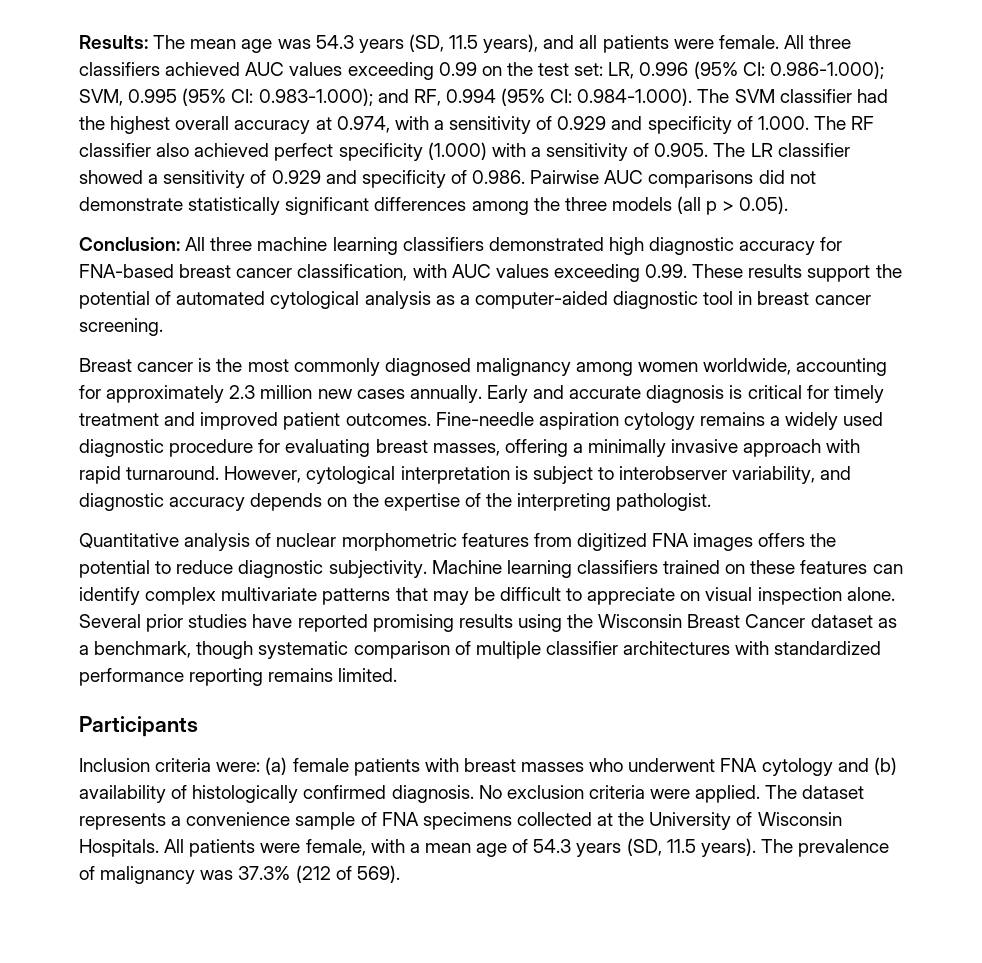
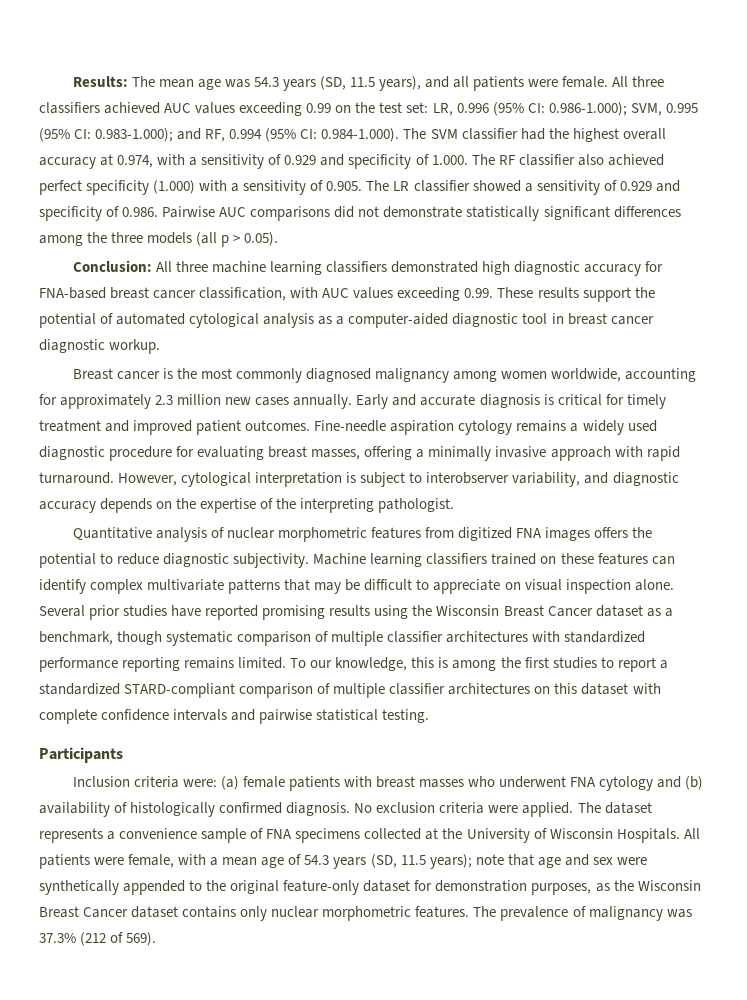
[79,318,163,336] screening. -> [39,339,161,354] diagnostic workup.
(398, 675) none -> [290,657,668,672] [39,683,661,698] [39,709,430,724] To our knowledge, this is among the first studies to report a standardized STARD-compliant comparison of multiple classifier architectures on this dataset with complete confidence intervals and pairwise statistical testing.
[700,838,756,857] years). -> [429,854,647,869] [39,880,701,895] [39,906,470,921] years); note that age and sex were synthetically appended to the original feature-only dataset for demonstration purposes, as the Wisconsin Breast Cancer dataset contains only nuclear morphometric features.

